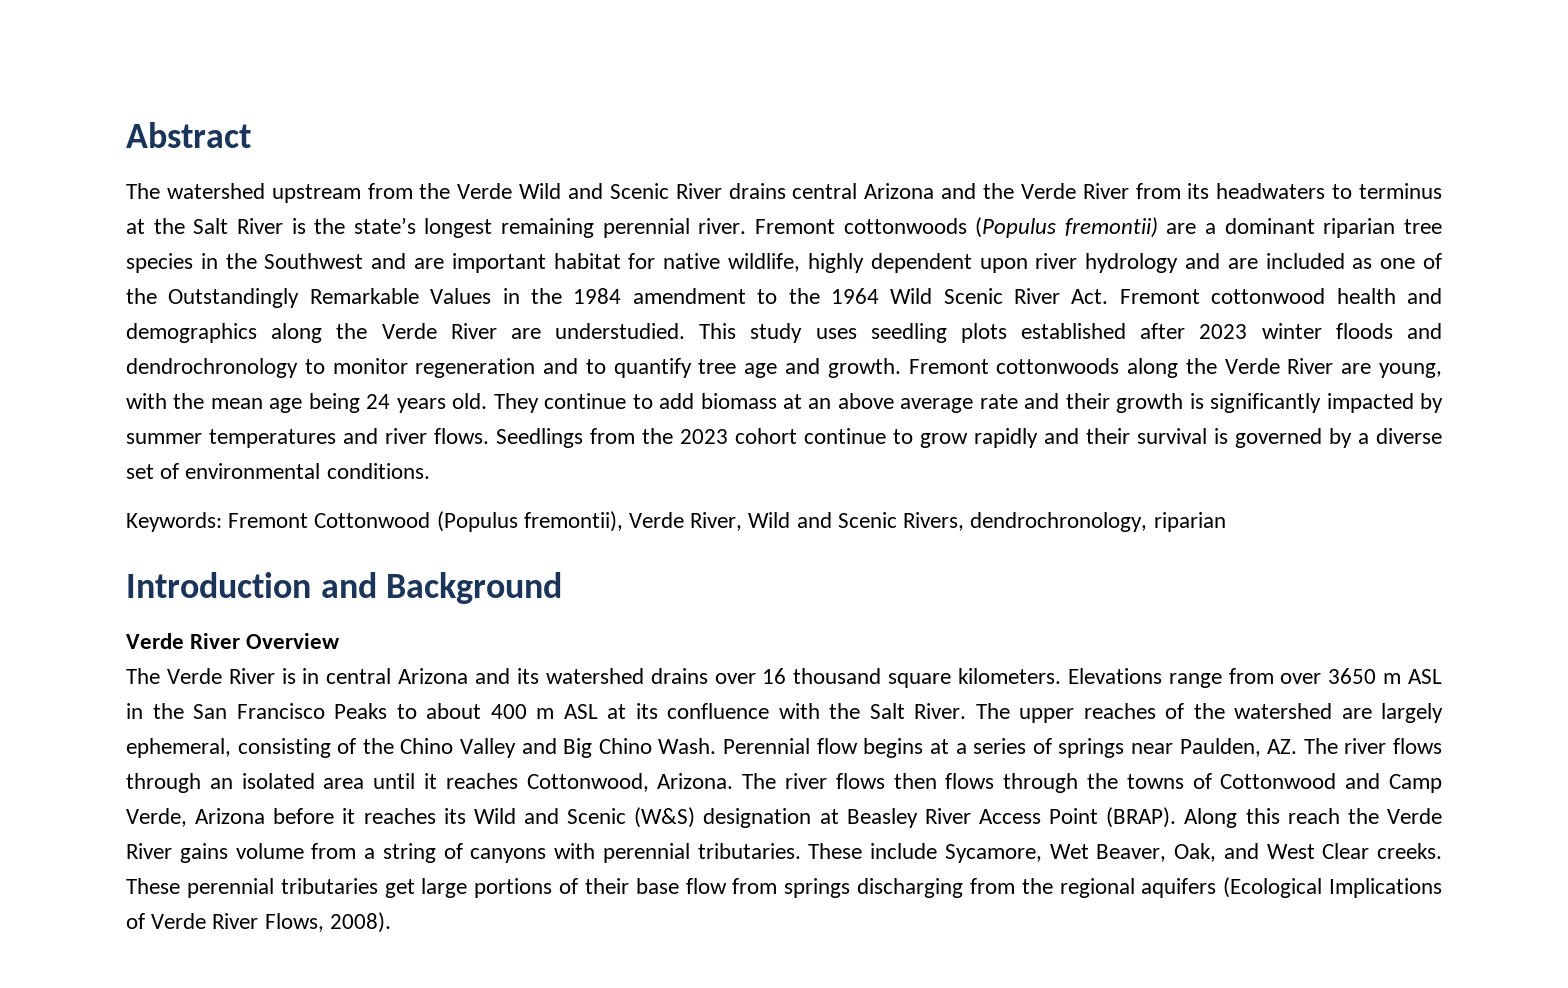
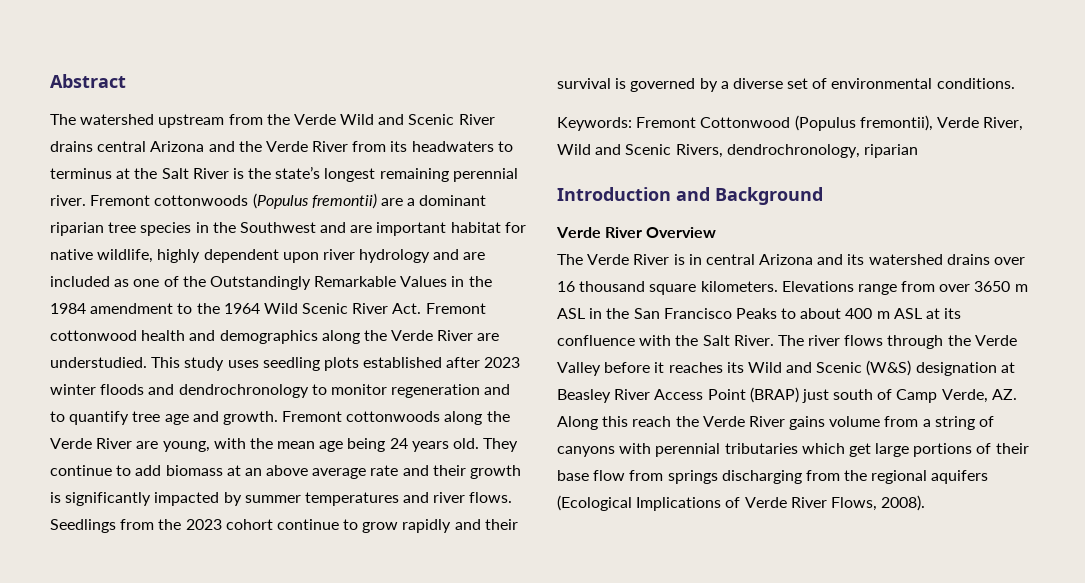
[1019,703,1443,723] [126,738,1442,758] [126,773,1442,793] [126,808,266,827] upper reaches of the watershed are largely ephemeral, consisting of the Chino Valley and Big Chino Wash. Perennial flow begins at a series of springs near Paulden, AZ. The river flows through an isolated area until it reaches Cottonwood, Arizona. The river flows then flows through the towns of Cottonwood and Camp Verde, Arizona -> [808,335,1017,349] [557,362,601,376] river flows through the Verde Valley
[1106,807,1177,828] (BRAP). -> [749,387,1017,403] (BRAP) just south of Camp Verde, AZ.
[697,843,1442,863] [126,878,378,898] tributaries. These include Sycamore, Wet Beaver, Oak, and West Clear creeks. These perennial tributaries -> [724,443,845,454] tributaries which

